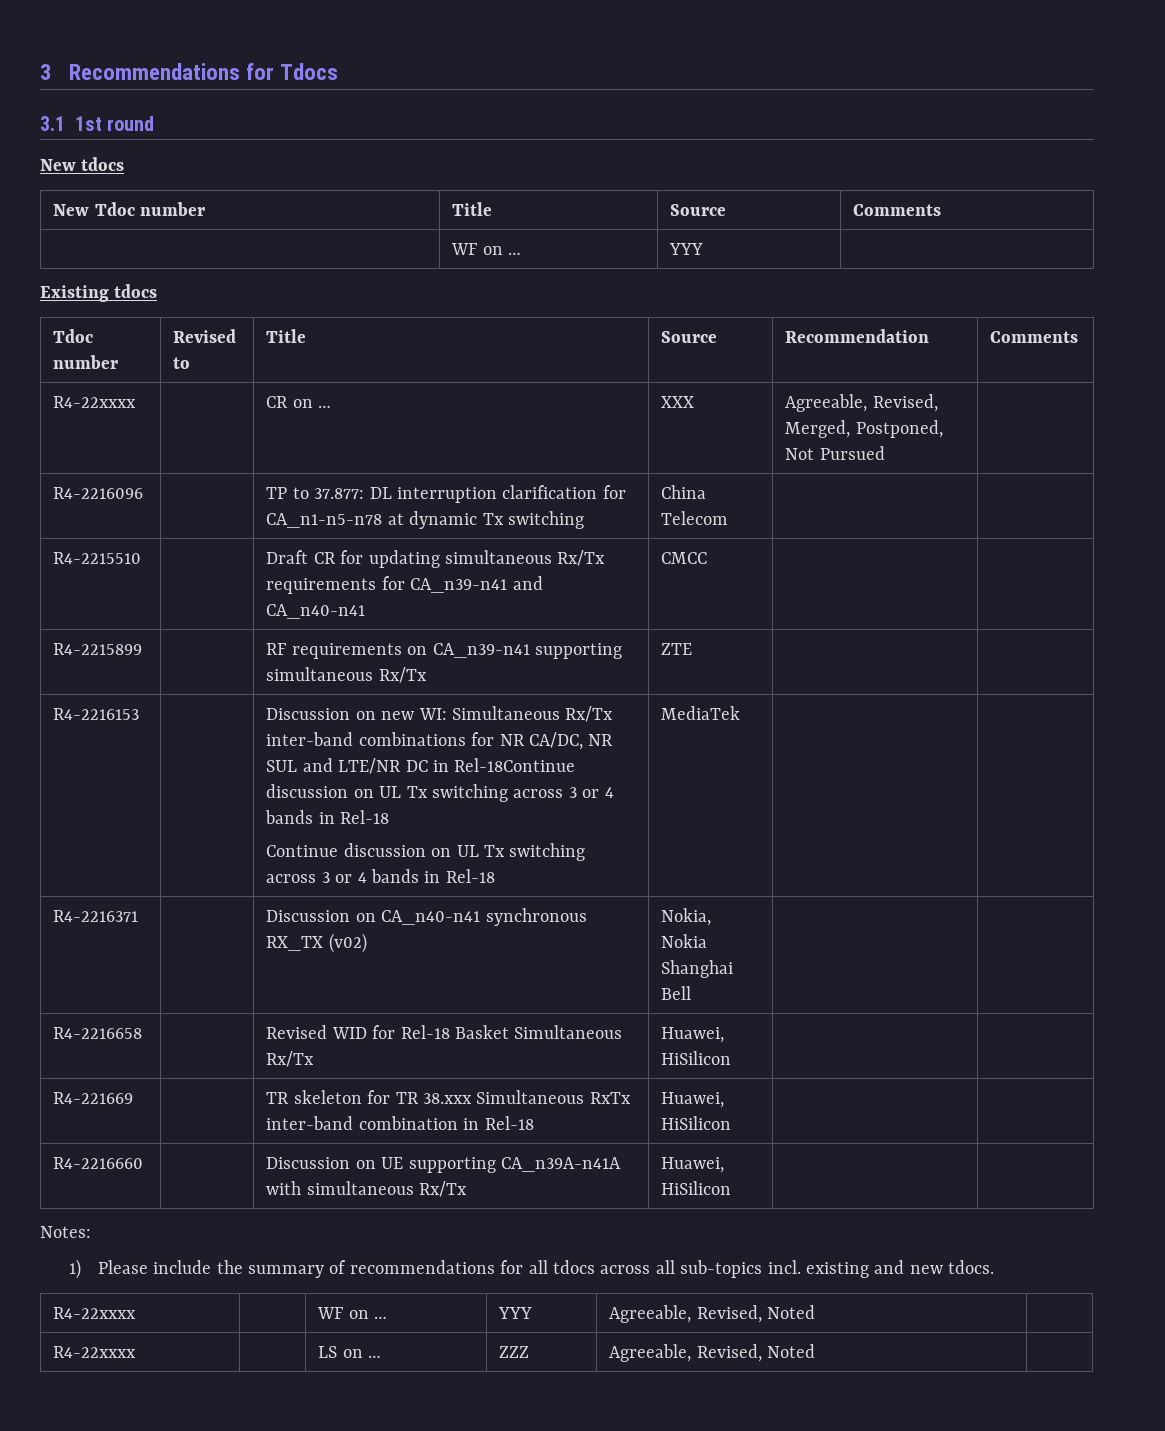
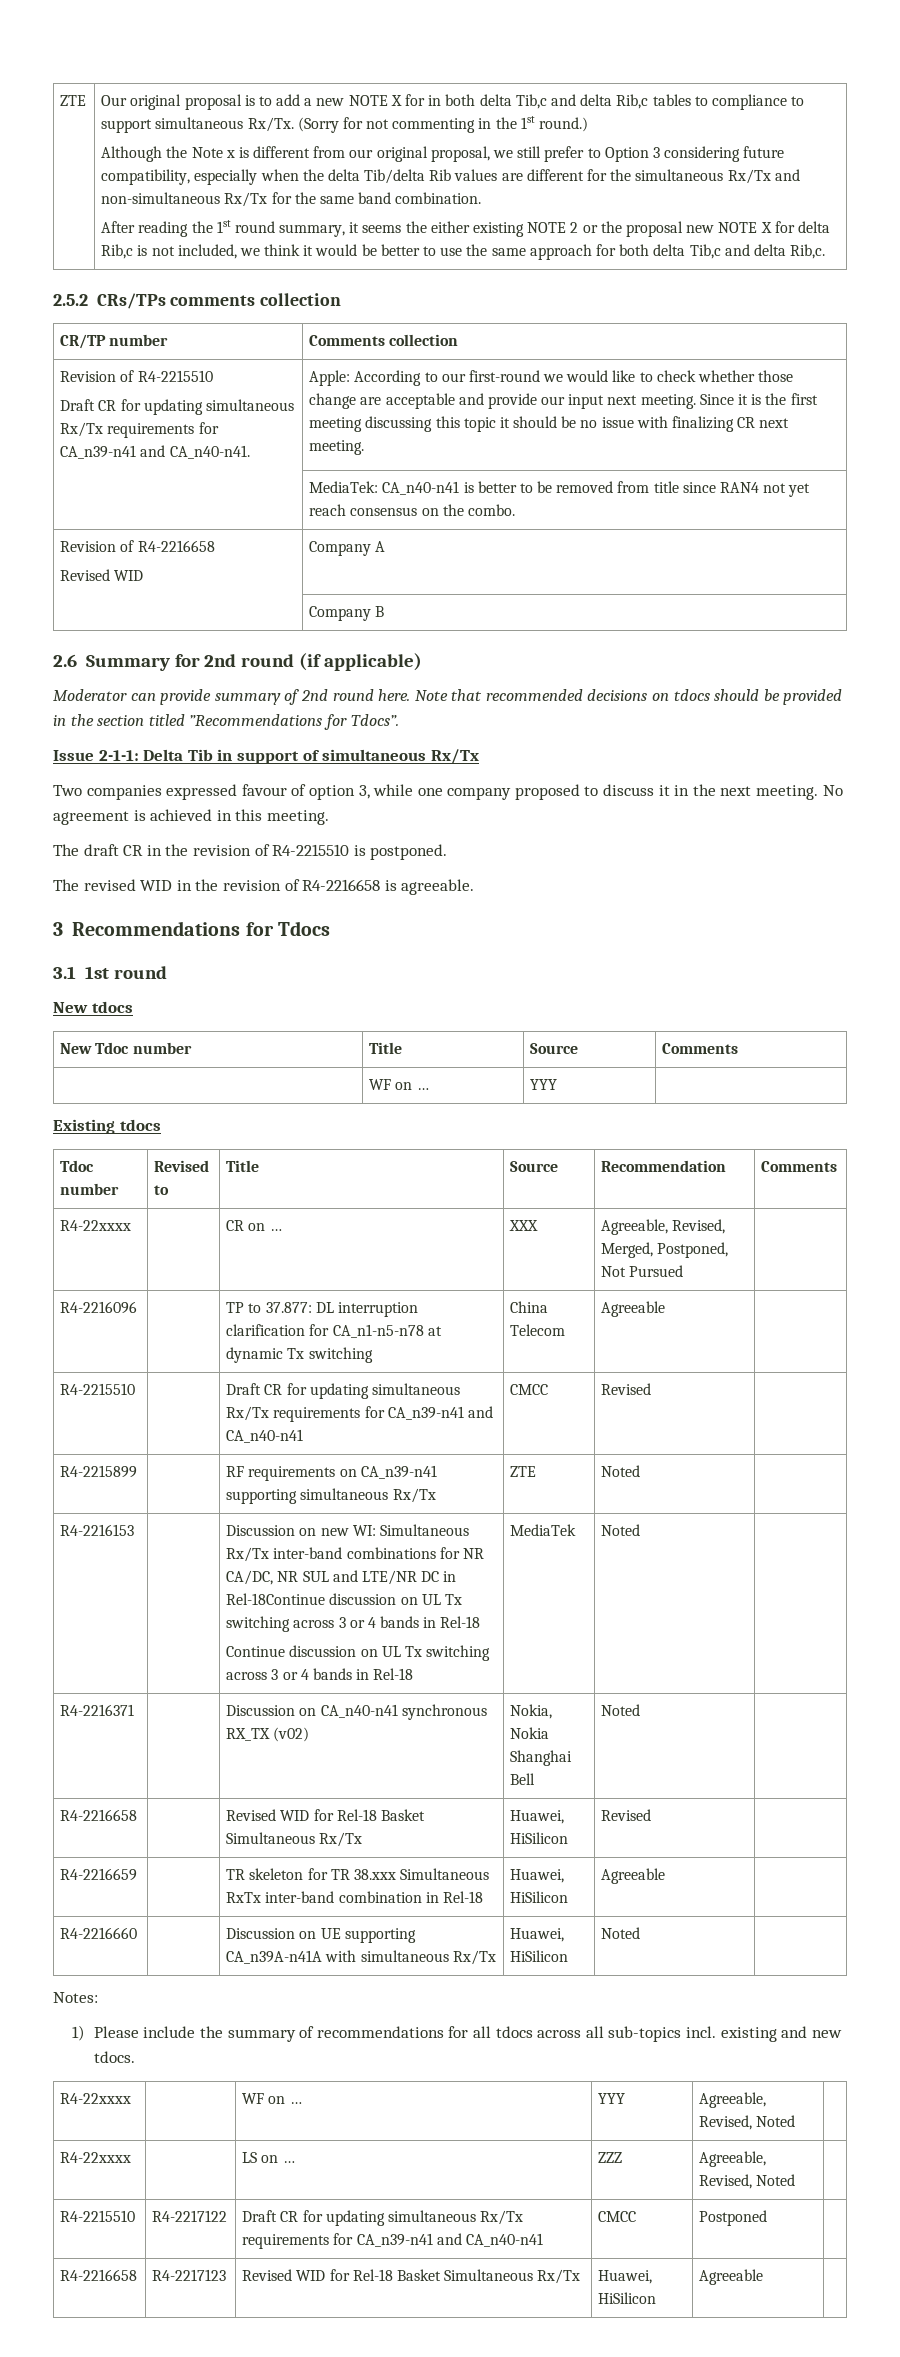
(40, 72) none -> [60,95,87,106] [101,94,805,110] [101,116,589,133] [101,146,785,162] [101,169,800,185] [101,192,482,207] [101,220,830,237] [101,244,826,260] [53,293,342,309] [60,334,169,349] [309,334,459,346] [60,370,213,382] [60,399,294,415] [60,422,219,438] [60,445,250,459] [309,370,794,386] [309,393,818,409] [309,416,790,432] [309,440,365,455] [309,481,811,497] [309,504,515,516] [60,540,215,552] [60,569,144,581] [309,541,386,556] [309,606,385,621] [53,653,423,671] [53,689,843,705] [53,714,399,730] [53,749,479,764] [53,784,843,800] [53,809,329,825] [53,844,448,860] [53,879,475,895] ZTE | Our original proposal is to add a new NOTE X for in both delta Tib,c and delta Rib,c tables to compliance to support simultaneous Rx/Tx. (Sorry for not commenting in the 1st round.) // Although the Note x is different from our original proposal, we still prefer to Option 3 considering future compatibility, especially when the delta Tib/delta Rib values are different for the simultaneous Rx/Tx and non-simultaneous Rx/Tx for the same band combination. // After reading the 1st round summary, it seems the either existing NOTE 2 or the proposal new NOTE X for delta Rib,c is not included, we think it would be better to use the same approach for both delta Tib,c and delta Rib,c. // 2.5.2 CRs/TPs comments collection // CR/TP number | Comments collection // Revision of R4-2215510 // Draft CR for updating simultaneous Rx/Tx requirements for CA_n39-n41 and CA_n40-n41. | Apple: According to our first-round we would like to check whether those change are acceptable and provide our input next meeting. Since it is the first meeting discussing this topic it should be no issue with finalizing CR next meeting. // | MediaTek: CA_n40-n41 is better to be removed from title since RAN4 not yet reach consensus on the combo. // Revision of R4-2216658 // Revised WID | Company A // | Company B // 2.6 Summary for 2nd round (if applicable) // Moderator can provide summary of 2nd round here. Note that recommended decisions on tdocs should be provided in the section titled ”Recommendations for Tdocs”. // Issue 2-1-1: Delta Tib in support of simultaneous Rx/Tx // Two companies expressed favour of option 3, while one company proposed to discuss it in the next meeting. No agreement is achieved in this meeting. // The draft CR in the revision of R4-2215510 is postponed. // The revised WID in the revision of R4-2216658 is agreeable. //
(729, 518) none -> [601,1301,666,1317] Agreeable
(708, 558) none -> [601,1383,652,1395] Revised
(693, 649) none -> [601,1465,641,1477] Noted
(741, 713) none -> [601,1524,641,1536] Noted
(692, 993) none -> [601,1704,641,1716] Noted
[53,1092,134,1104] | // R4-221669 -> [601,1809,652,1821] [60,1868,138,1881] Revised | // R4-2216659
(732, 1123) none -> [601,1868,666,1884] Agreeable
(732, 1188) none -> [601,1927,641,1939] Noted
(816, 1351) none -> [60,2210,136,2222] [152,2210,228,2222] [242,2210,524,2226] [242,2233,543,2249] [598,2211,637,2222] [699,2210,768,2226] [60,2269,138,2281] [152,2269,227,2281] [242,2269,581,2284] [598,2270,653,2284] [598,2292,657,2304] [699,2269,764,2285] // R4-2215510 | R4-2217122 | Draft CR for updating simultaneous Rx/Tx requirements for CA_n39-n41 and CA_n40-n41 | CMCC | Postponed | // R4-2216658 | R4-2217123 | Revised WID for Rel-18 Basket Simultaneous Rx/Tx | Huawei, HiSilicon | Agreeable |

